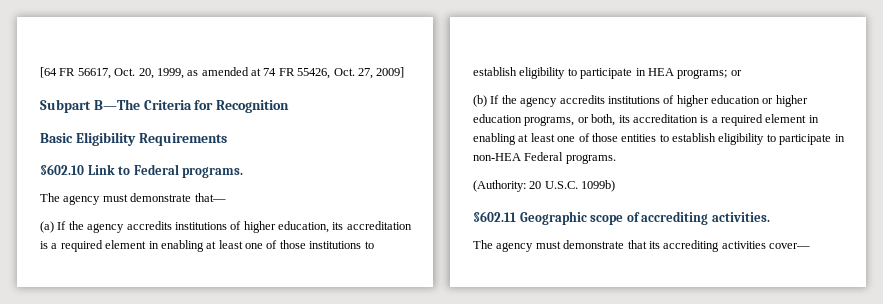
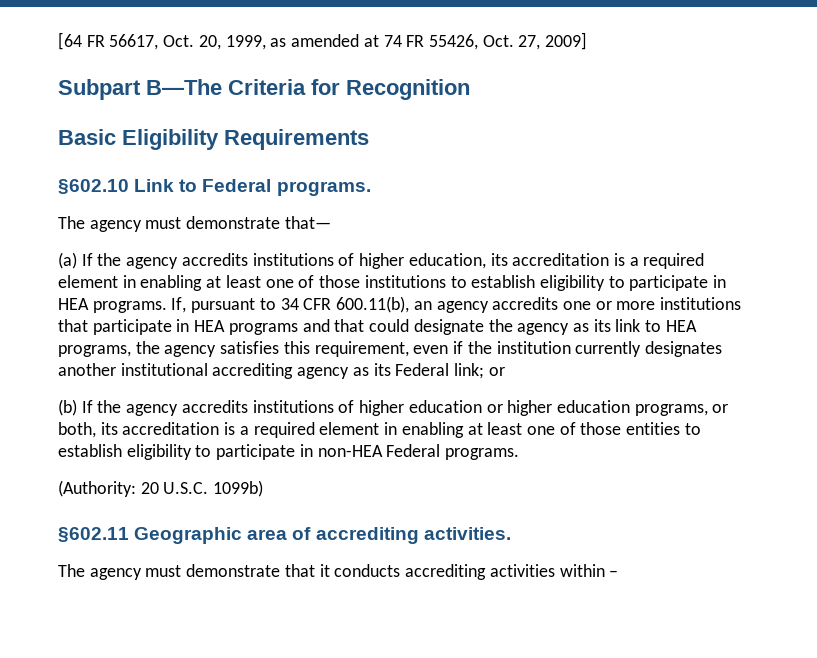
[677,69,728,79] programs; -> [92,296,742,313] [58,319,697,335] [58,341,722,357] [58,363,485,379] programs. If, pursuant to 34 CFR 600.11(b), an agency accredits one or more institutions that participate in HEA programs and that could designate the agency as its link to HEA programs, the agency satisfies this requirement, even if the institution currently designates another institutional accrediting agency as its Federal link;
[590,215,624,225] scope -> [247,529,288,540] area
[648,240,810,252] its accrediting activities cover— -> [319,564,619,580] it conducts accrediting activities within –

